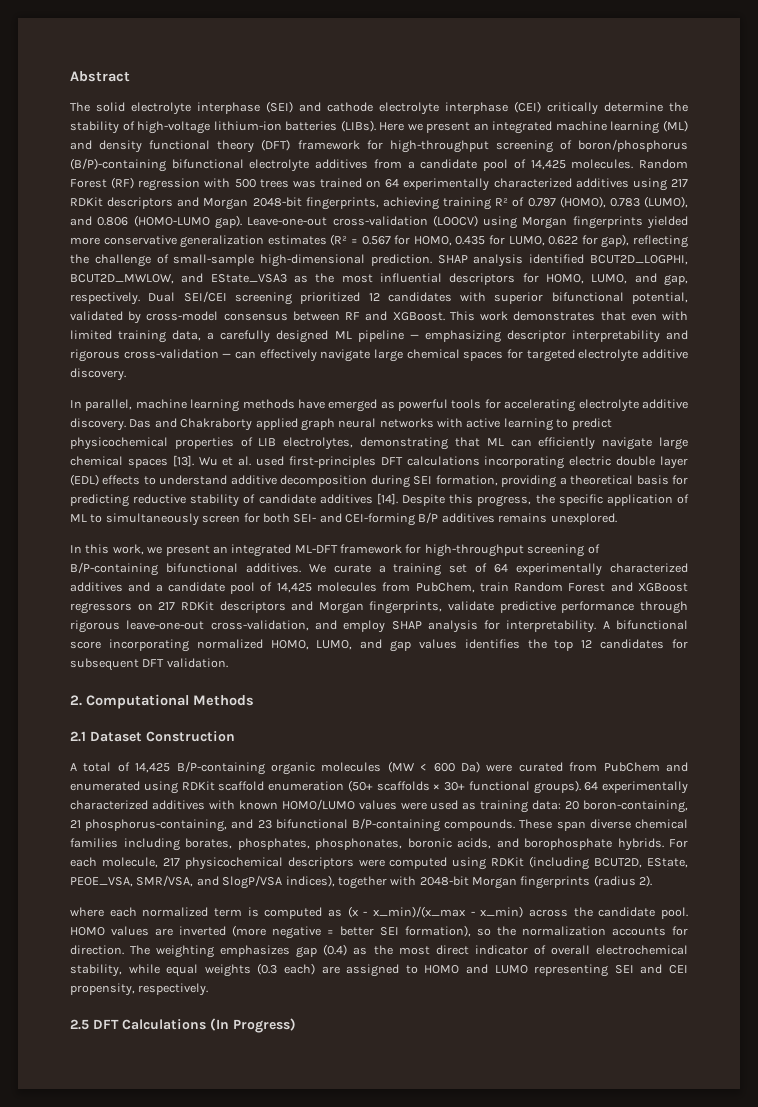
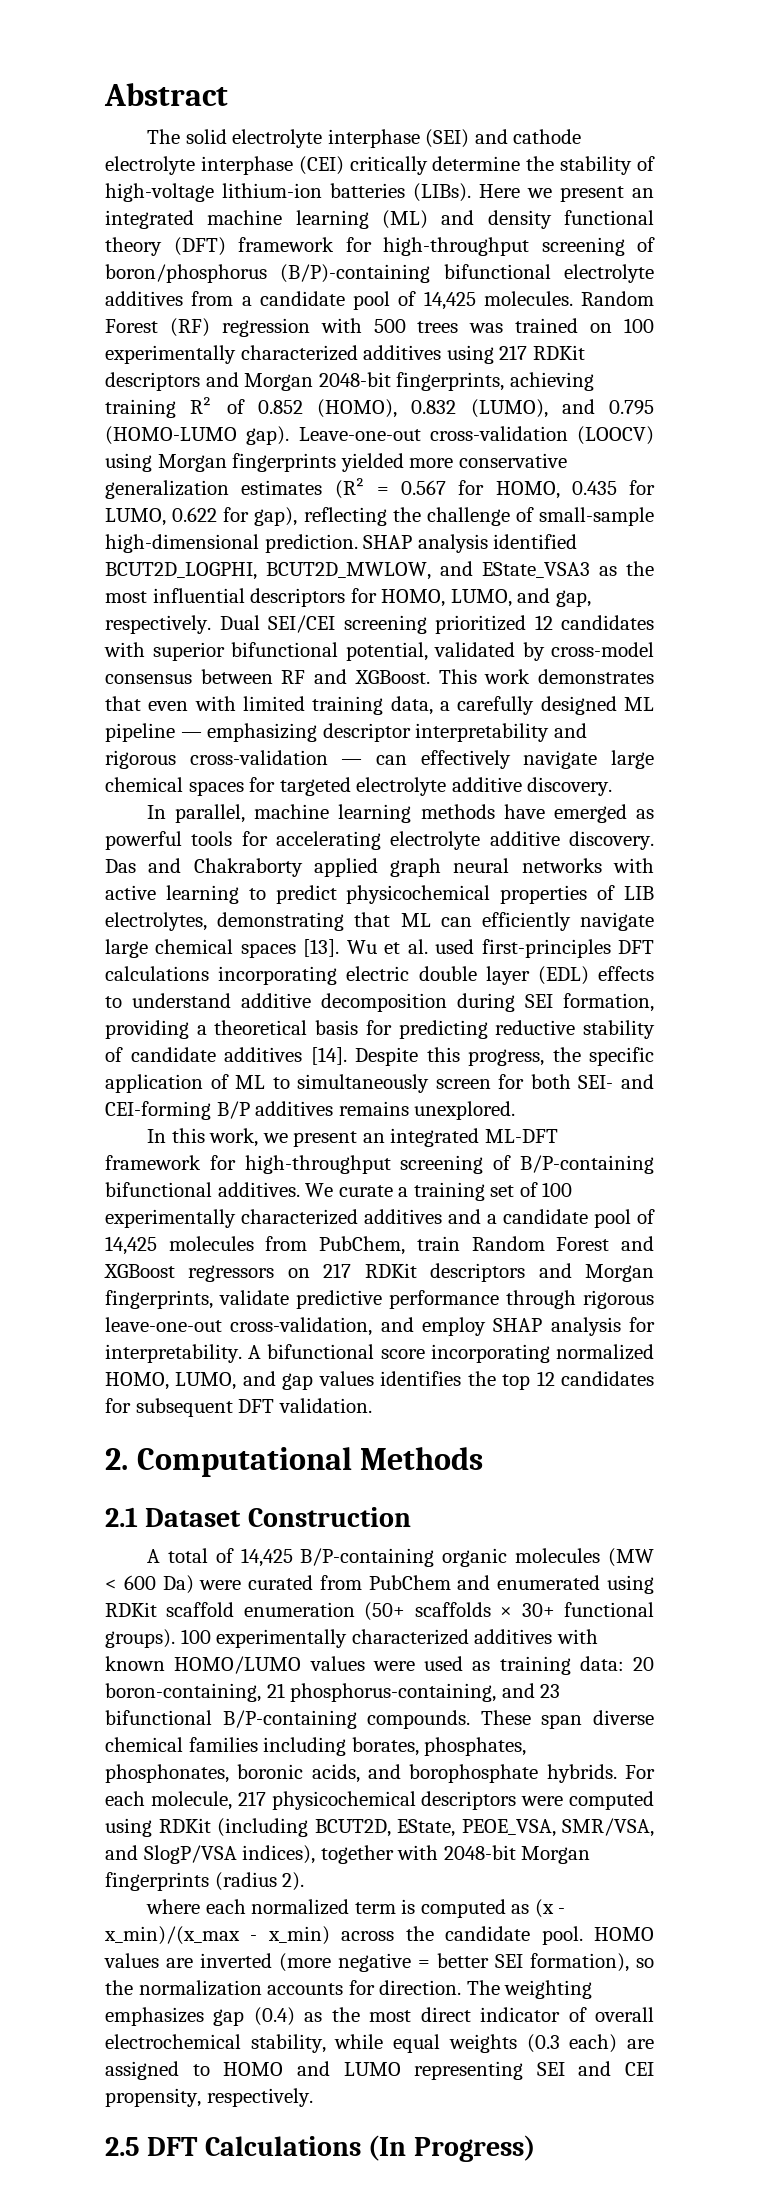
[385,179,400,188] 64 -> [624,318,655,333] 100
[527,196,640,208] 0.797 (HOMO), 0.783 -> [257,399,457,418] 0.852 (HOMO), 0.832
[97,217,129,226] 0.806 -> [609,400,654,415] 0.795
[494,564,509,573] 64 -> [542,1182,573,1197] 100
[584,782,599,791] 64 -> [180,1629,211,1644] 100

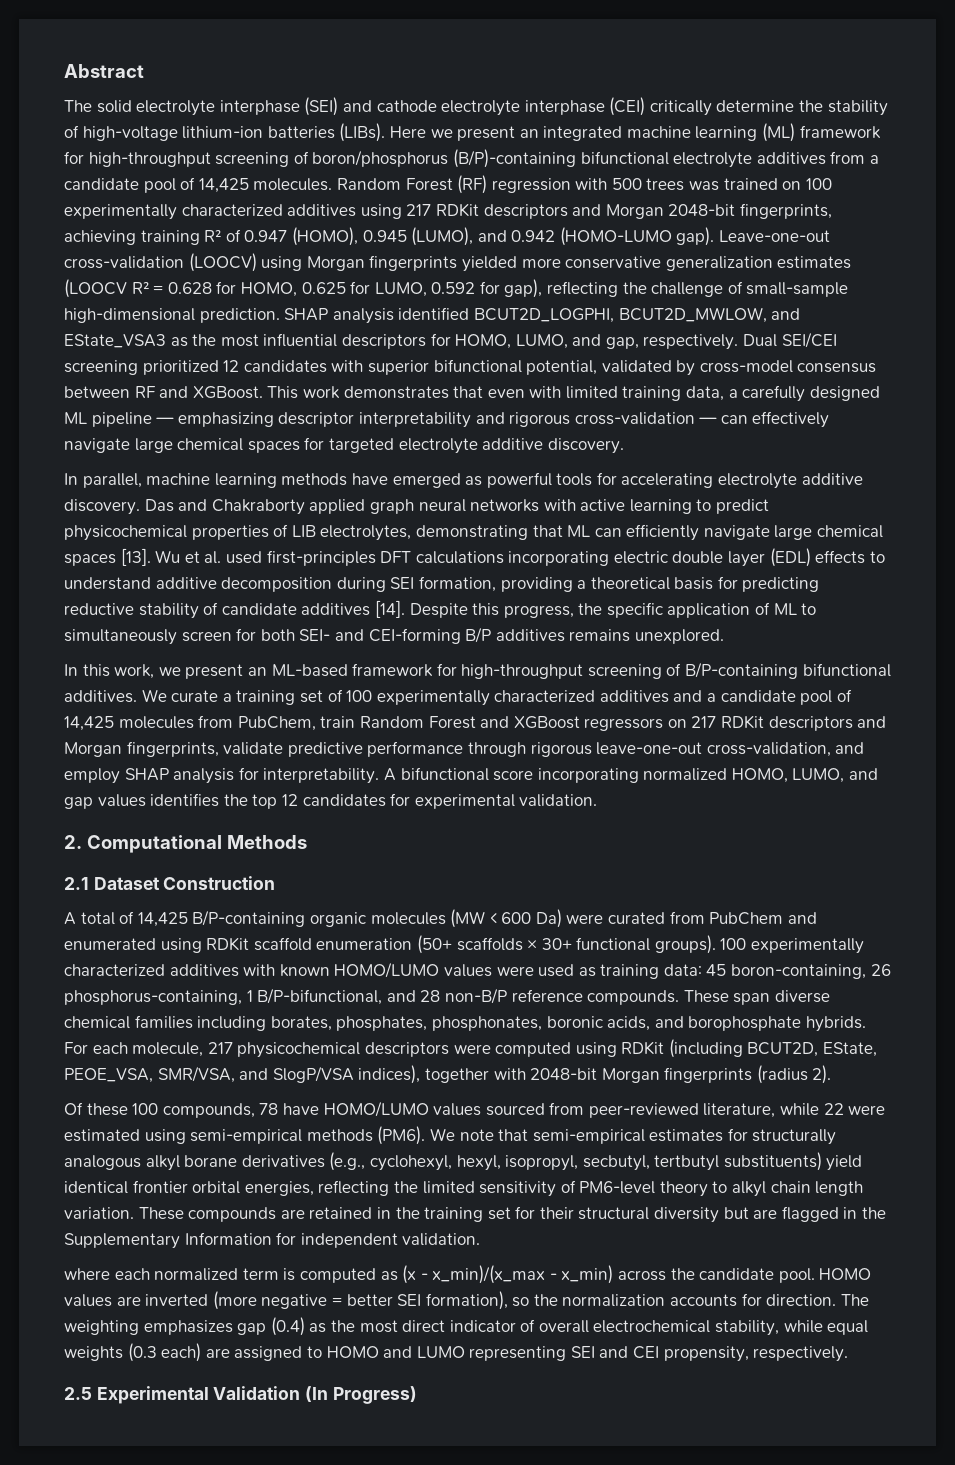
[441,210,654,229] [105,237,226,256] and density functional theory (DFT) -> (796, 132) none
[257,399,457,418] 0.852 (HOMO), 0.832 -> [244,227,407,246] 0.947 (HOMO), 0.945
[609,400,654,415] 0.795 -> [511,230,556,242] 0.942
[334,478,617,499] (R² = 0.567 for HOMO, 0.435 -> [64,279,346,298] (LOOCV R² = 0.628 for HOMO, 0.625
[172,507,218,522] 0.622 -> [431,282,476,294] 0.592
[390,1128,558,1147] integrated ML-DFT -> [271,664,348,677] ML-based
[135,1398,275,1417] subsequent DFT -> [414,794,515,809] experimental
[633,1657,654,1671] [105,1683,561,1702] [105,1710,357,1729] 20 boron-containing, 21 phosphorus-containing, and 23 bifunctional B/P-containing -> [706,964,891,979] [64,988,583,1005] 45 boron-containing, 26 phosphorus-containing, 1 B/P-bifunctional, and 28 non-B/P reference
(305, 1881) none -> [64,1101,886,1118] [64,1126,837,1145] [64,1152,863,1171] [64,1180,864,1197] [64,1206,887,1223] [64,1232,481,1249] // Of these 100 compounds, 78 have HOMO/LUMO values sourced from peer-reviewed literature, while 22 were estimated using semi-empirical methods (PM6). We note that semi-empirical estimates for structurally analogous alkyl borane derivatives (e.g., cyclohexyl, hexyl, isopropyl, secbutyl, tertbutyl substituents) yield identical frontier orbital energies, reflecting the limited sensitivity of PM6-level theory to alkyl chain length variation. These compounds are retained in the training set for their structural diversity but are flagged in the Supplementary Information for independent validation.
[147,2136,361,2156] DFT Calculations -> [96,1386,301,1404] Experimental Validation

